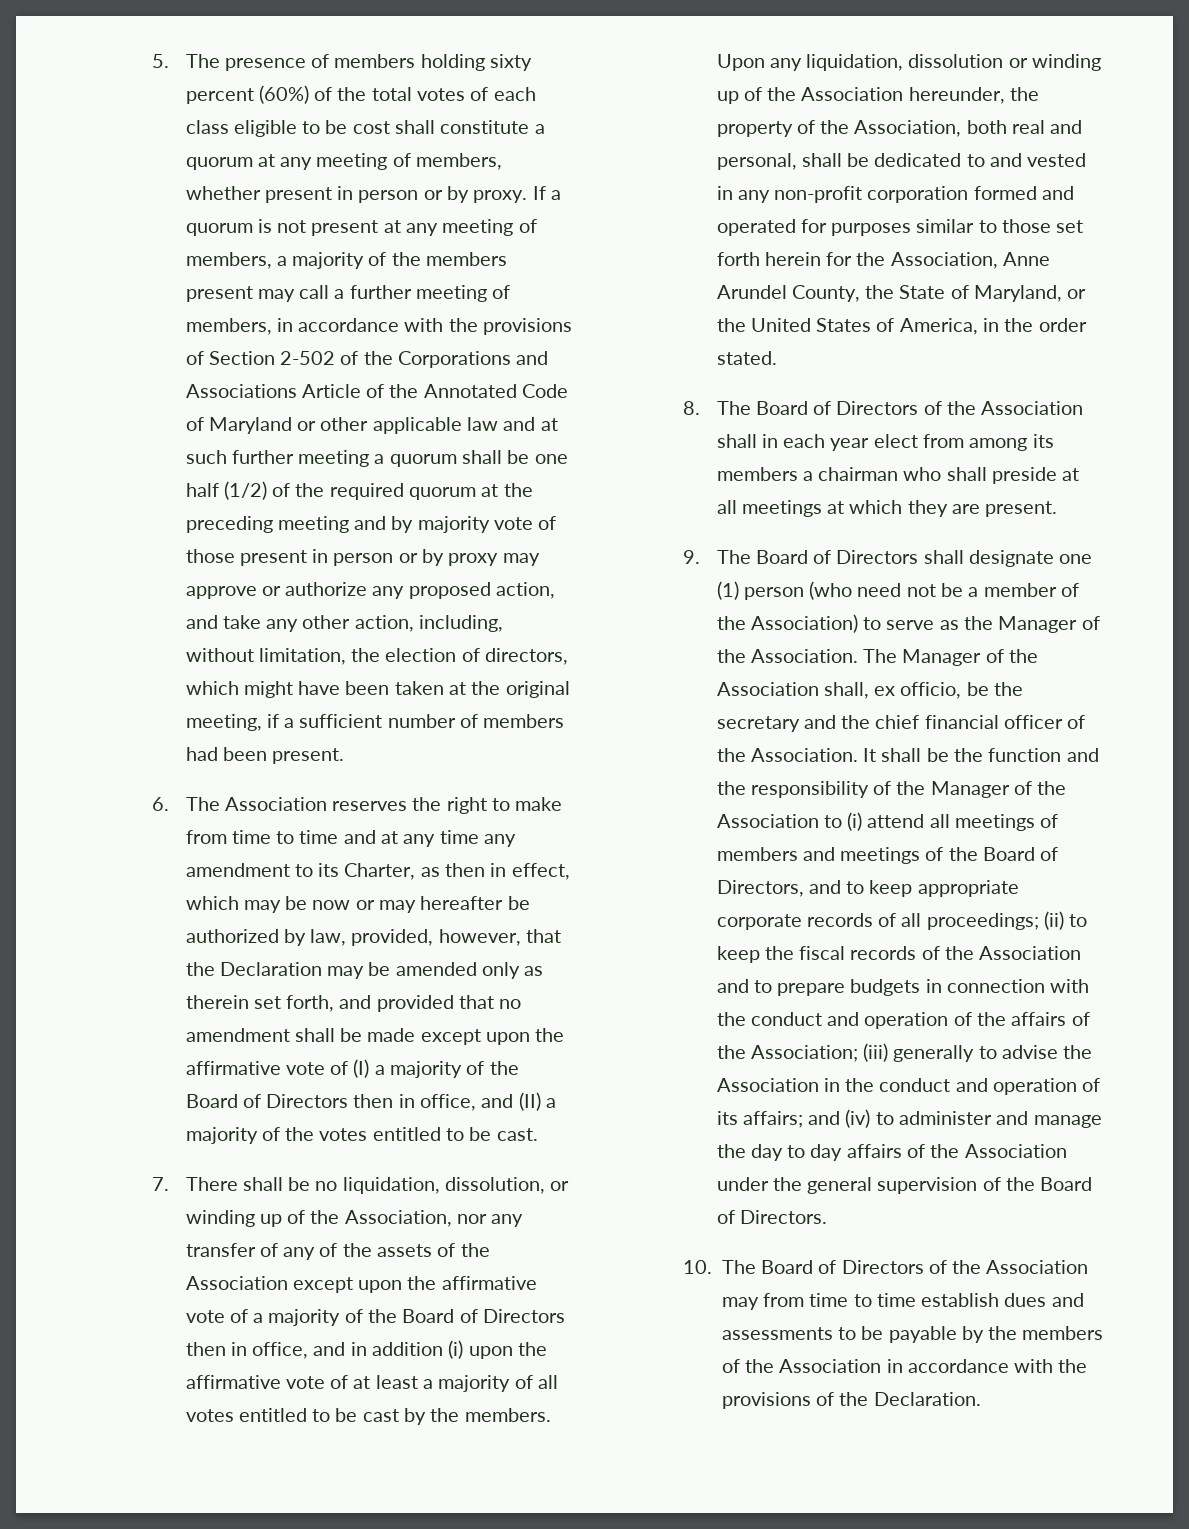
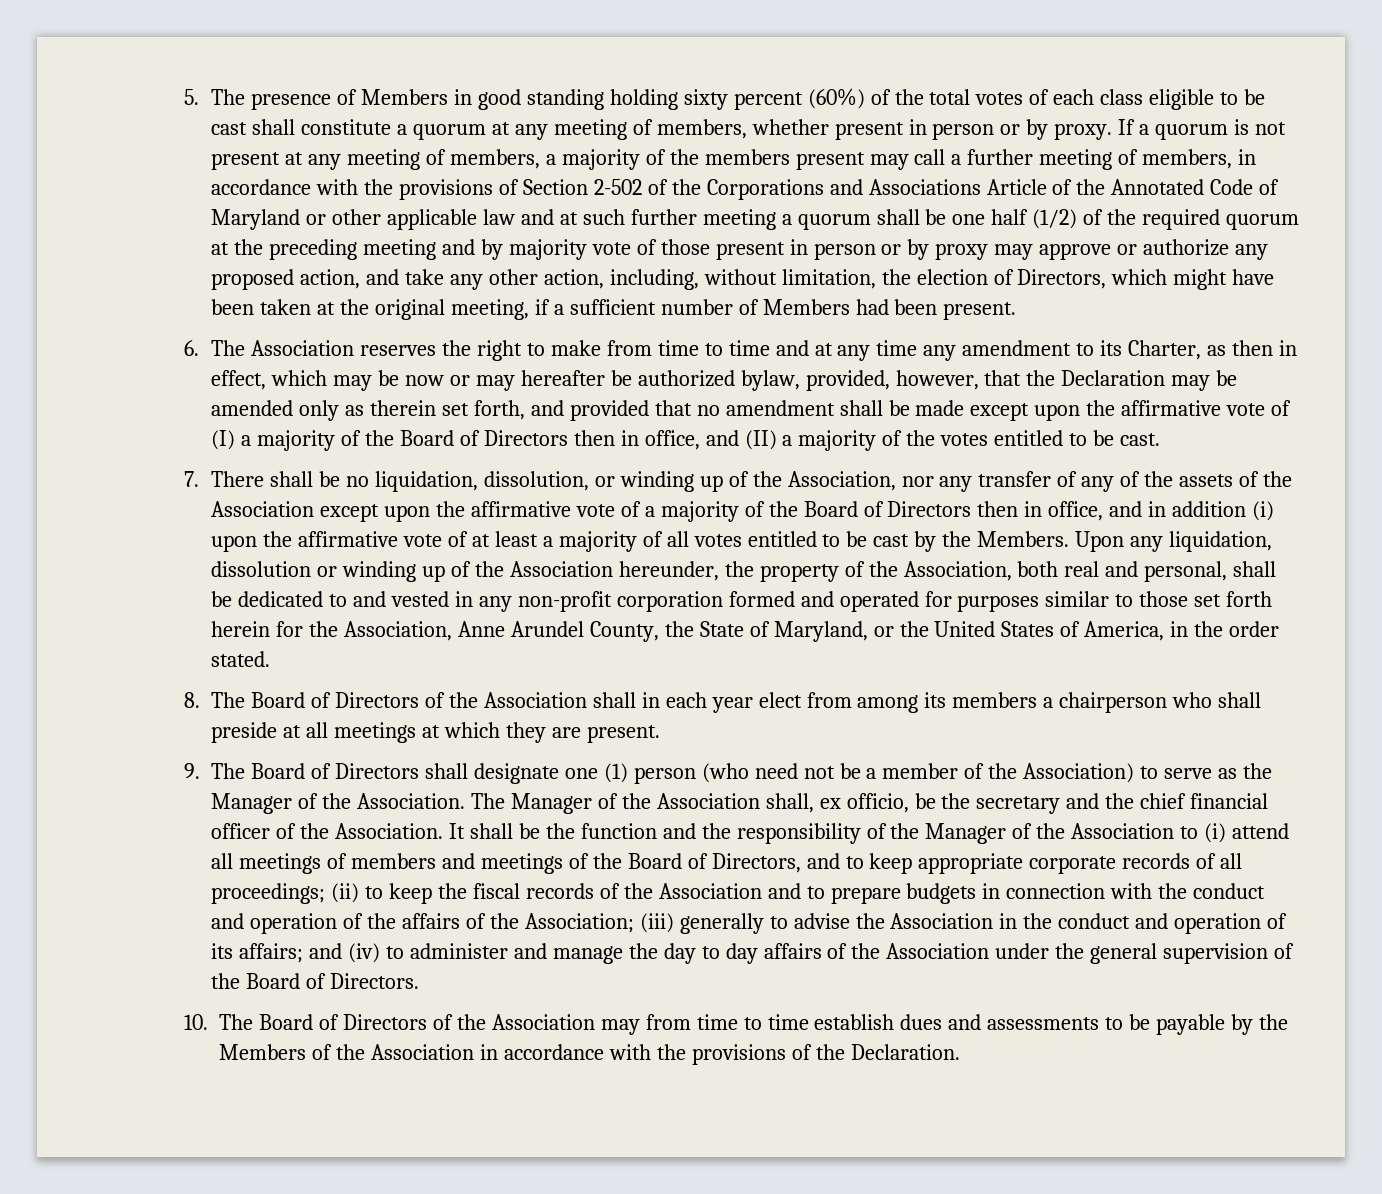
[334,54,416,68] members -> [361,89,604,110] Members in good standing
[352,121,390,134] cost -> [211,122,248,135] cast
[485,648,569,665] directors, -> [1017,269,1107,289] Directors,
[483,714,565,728] members -> [762,299,850,315] Members
[283,929,347,946] by law, -> [740,370,800,391] bylaw,
[464,1408,551,1422] members. -> [977,531,1070,547] Members.
[818,467,899,481] chairman -> [1059,692,1168,713] chairperson
[1022,1326,1104,1340] members -> [219,1044,307,1060] Members

